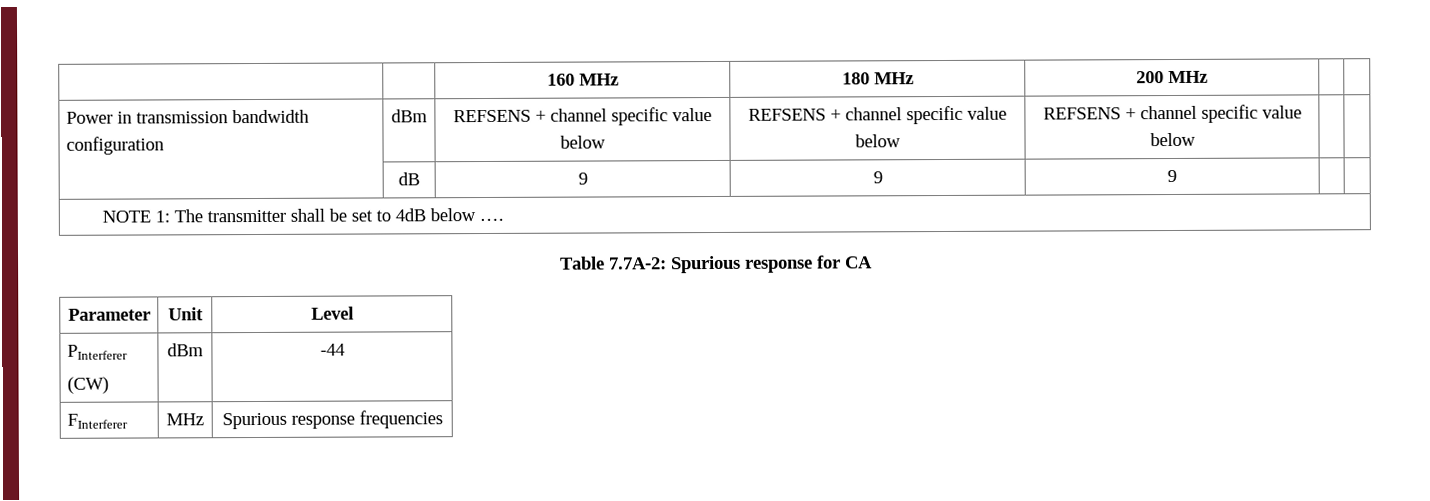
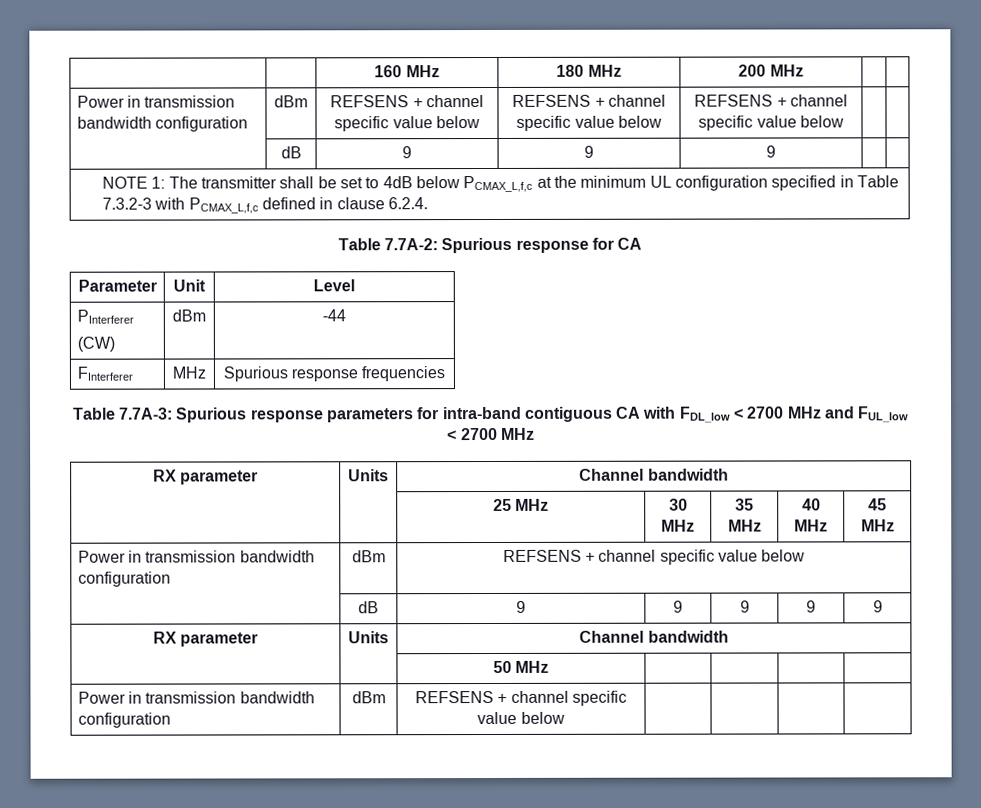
[479,217,505,222] …. -> [463,175,899,193] [102,197,429,214] PCMAX_L,f,c at the minimum UL configuration specified in Table 7.3.2-3 with PCMAX_L,f,c defined in clause 6.2.4.
(443, 419) none -> [72,406,910,423] [447,427,535,441] [152,469,259,485] [348,469,389,482] [579,468,729,481] [492,498,550,511] [668,498,688,511] [661,519,695,532] [735,498,754,511] [727,519,762,532] [801,498,821,511] [794,519,828,532] [868,498,887,511] [860,519,895,532] [77,550,315,563] [77,571,171,587] [351,550,386,563] [502,549,806,565] [358,601,379,614] [516,600,526,613] [673,600,683,613] [739,600,750,613] [806,600,816,613] [872,600,883,613] [152,631,259,647] [348,631,389,644] [579,630,729,643] [492,660,550,673] [77,691,315,704] [77,712,171,728] [351,691,386,704] [415,690,627,706] [477,711,565,725] // Table 7.7A-3: Spurious response parameters for intra-band contiguous CA with FDL_low < 2700 MHz and FUL_low < 2700 MHz // RX parameter | Units | Channel bandwidth // | | 25 MHz | 30 MHz | 35 MHz | 40 MHz | 45 MHz // Power in transmission bandwidth configuration | dBm | REFSENS + channel specific value below // | dB | 9 | 9 | 9 | 9 | 9 // RX parameter | Units | Channel bandwidth // | | 50 MHz | | | | // Power in transmission bandwidth configuration | dBm | REFSENS + channel specific value below | | | |

